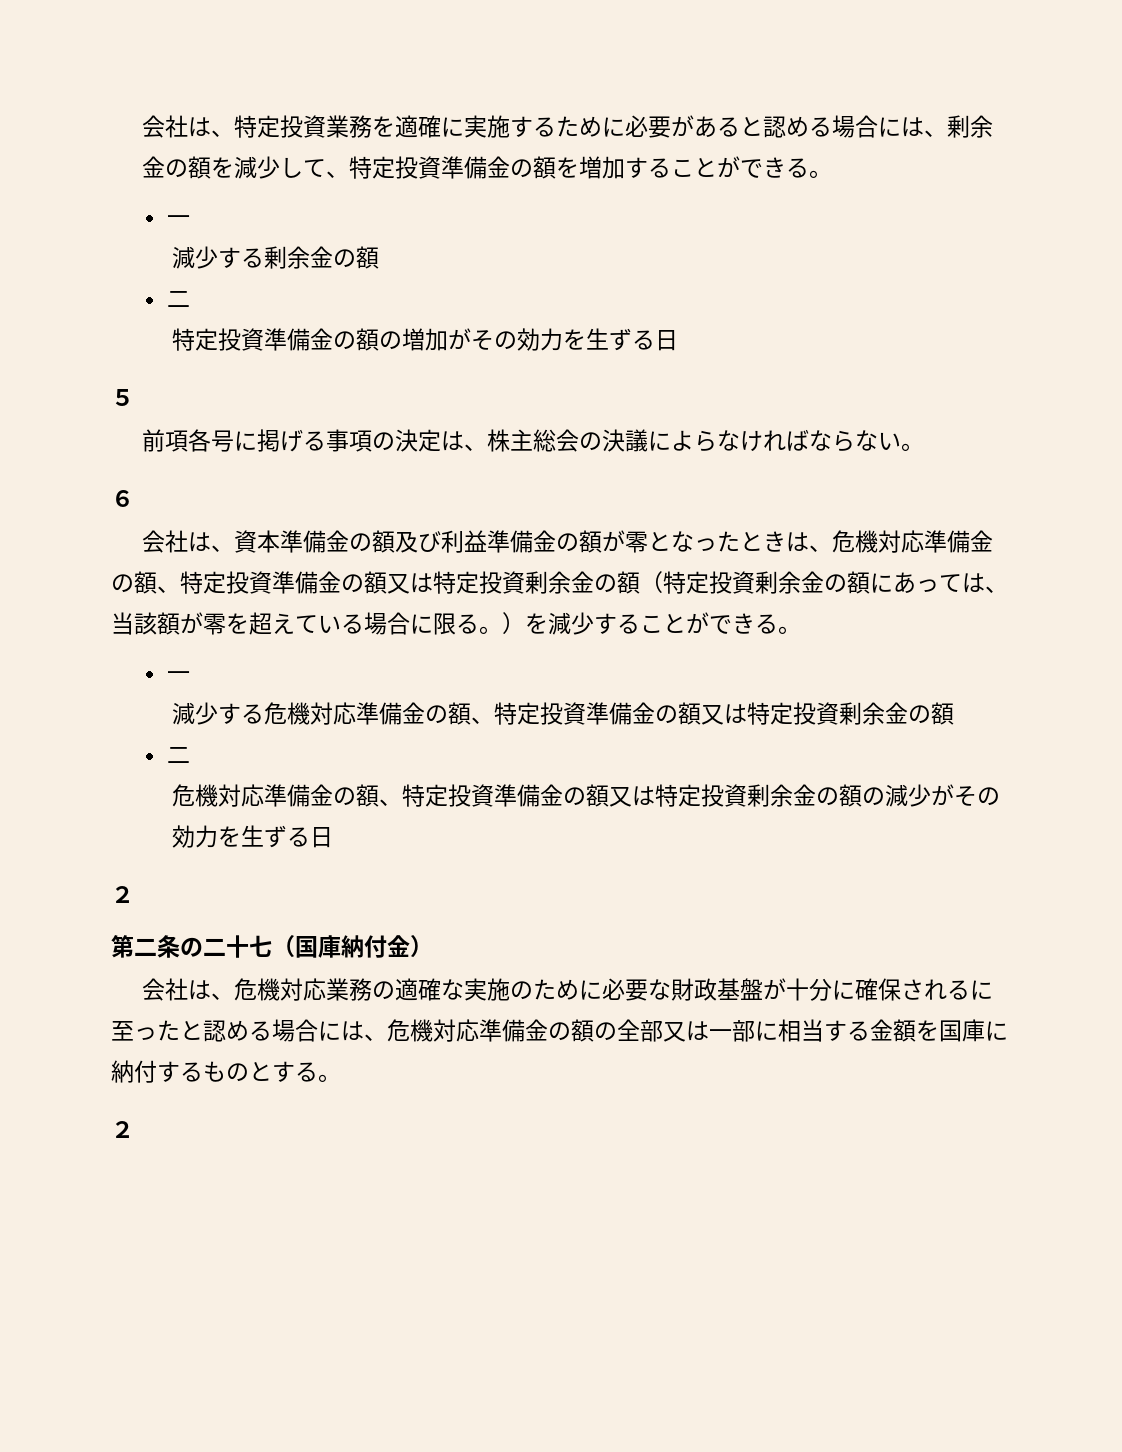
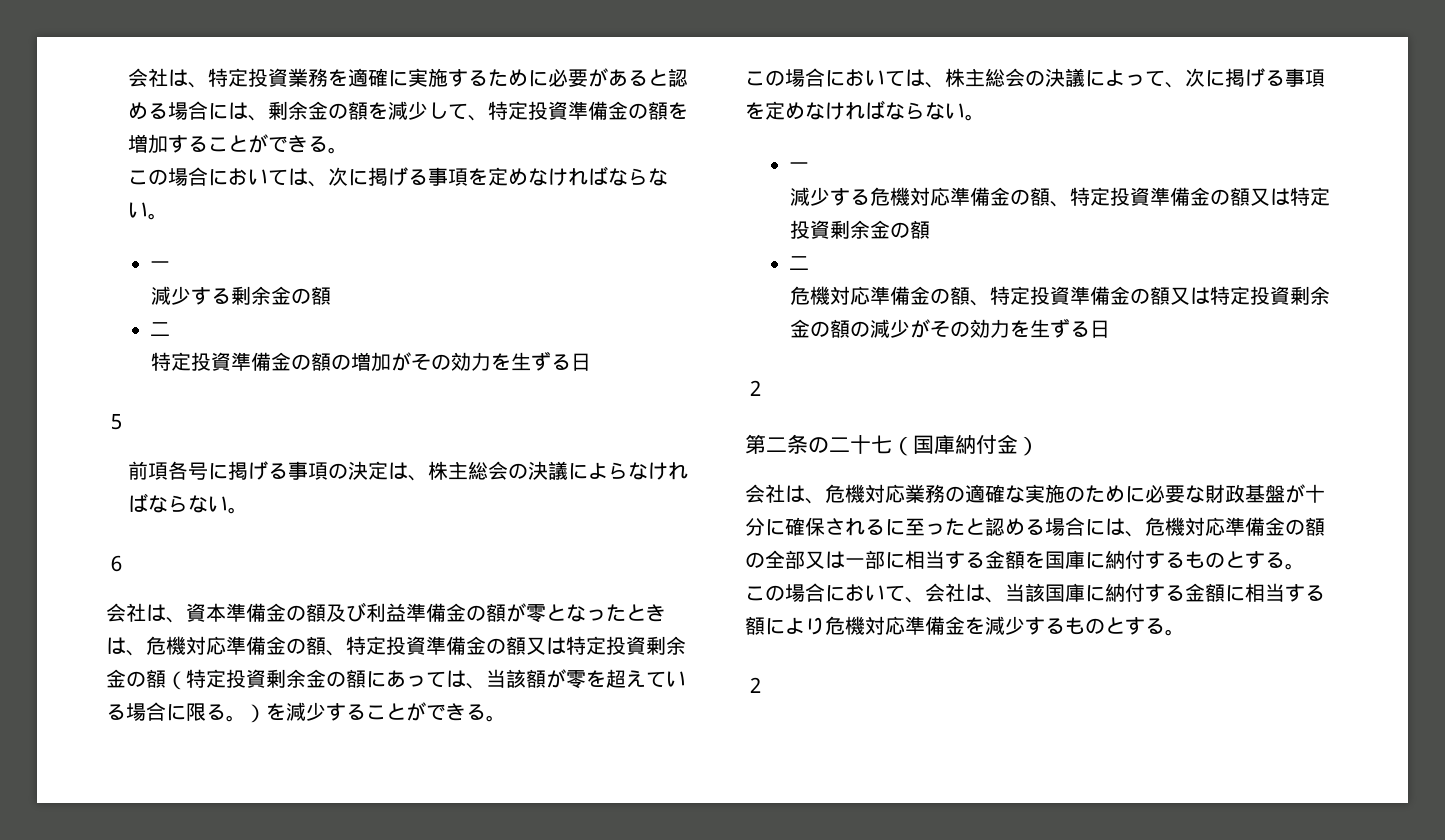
(832, 174) none -> [128,166,669,187] [128,202,169,220] // この場合においては、次に掲げる事項を定めなければならない。
(801, 630) none -> [745,68,1325,88] [745,100,985,121] // この場合においては、株主総会の決議によって、次に掲げる事項を定めなければならない。
(341, 1078) none -> [745,583,1325,603] [745,616,1185,636] // この場合において、会社は、当該国庫に納付する金額に相当する額により危機対応準備金を減少するものとする。

